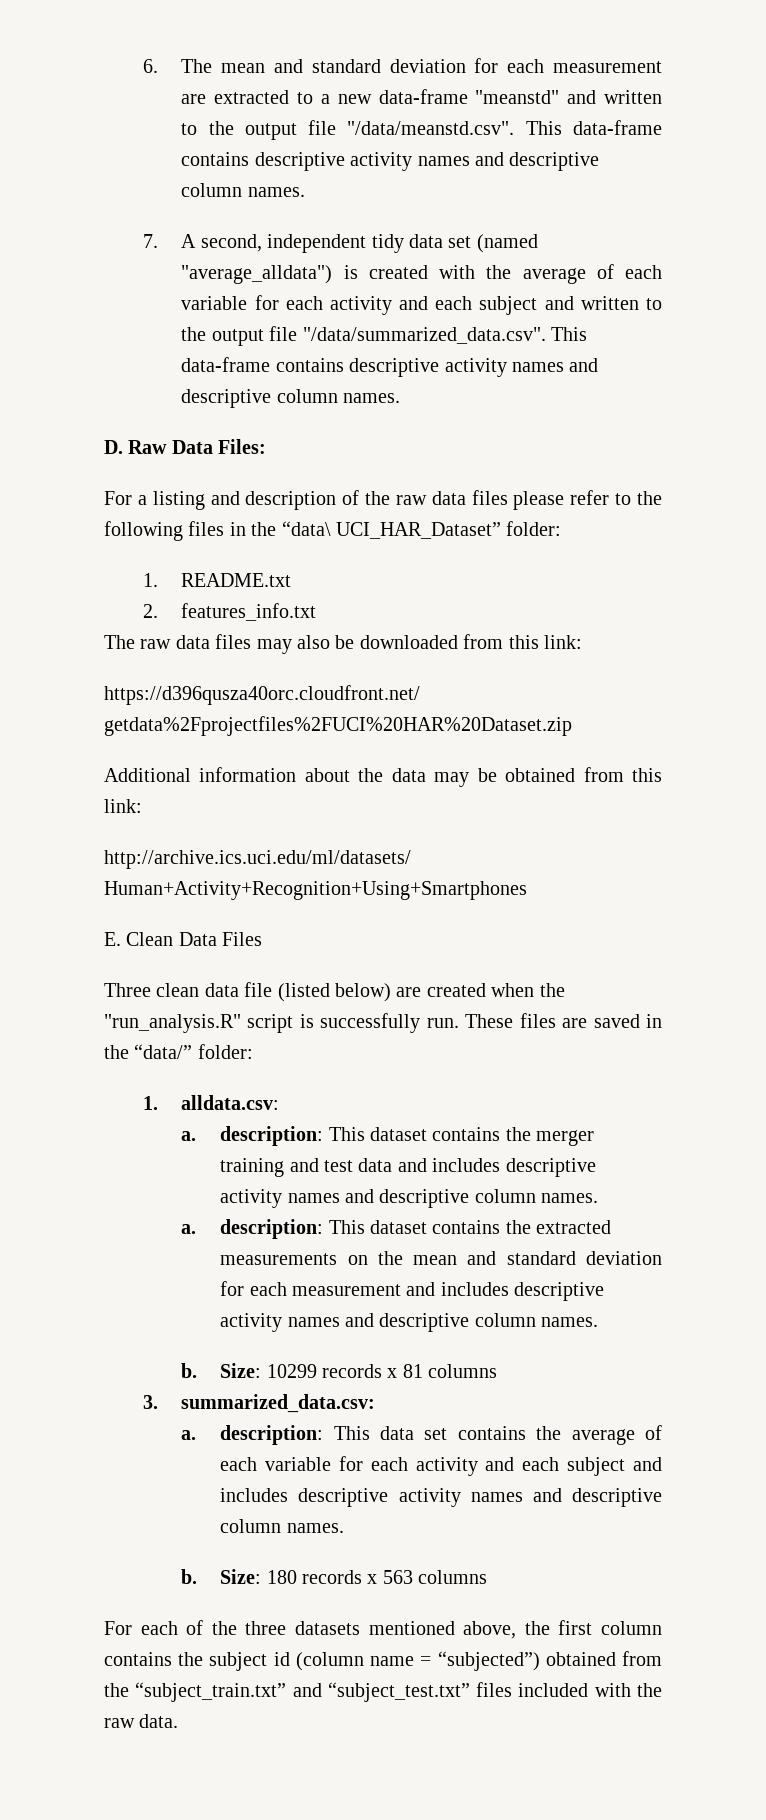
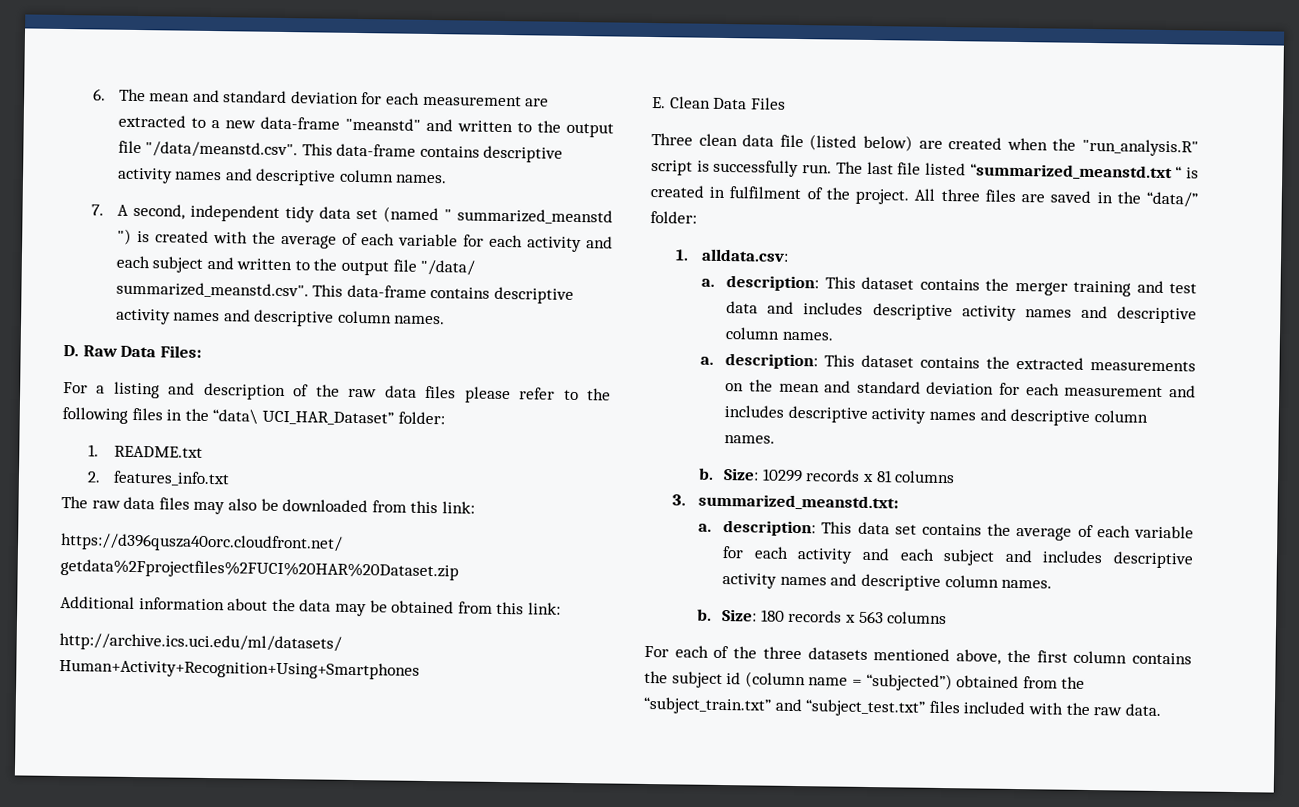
[181,265,333,284] "average_alldata") -> [443,208,613,225] [116,228,132,245] " summarized_meanstd ")
[302,327,546,344] "/data/summarized_data.csv". -> [420,259,476,276] [115,281,309,299] "/data/ summarized_meanstd.csv".
[465,1014,514,1028] These -> [835,161,1199,181] [650,184,980,205] The last file listed “summarized_meanstd.txt “ is created in fulfilment of the project. All three
[181,1394,376,1413] summarized_data.csv: -> [697,493,899,511] summarized_meanstd.txt:

